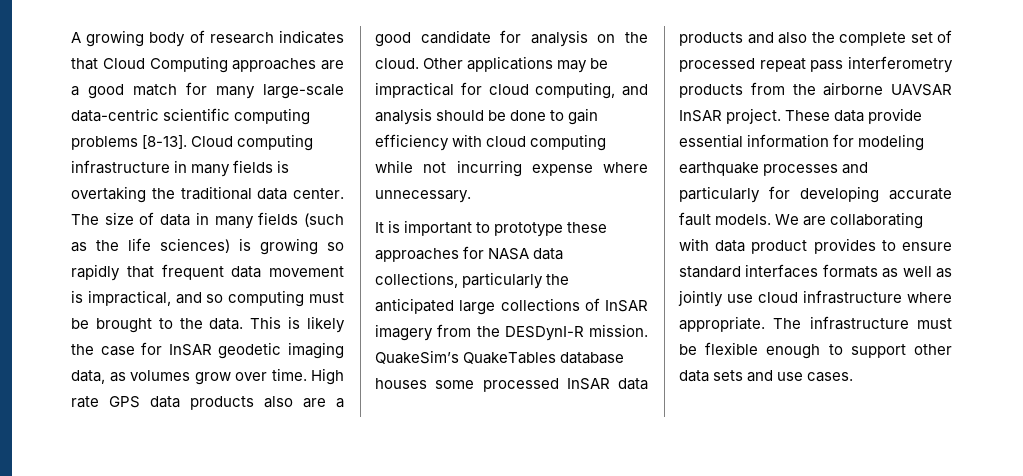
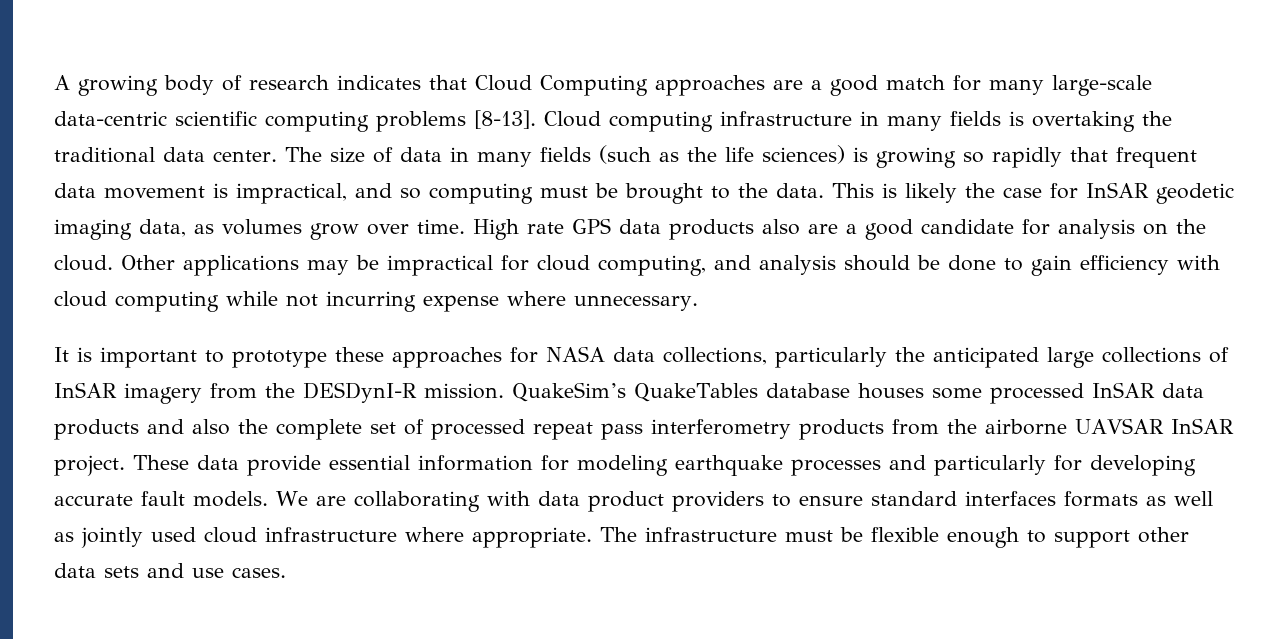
[813,238,876,254] provides -> [671,491,764,512] providers
[727,294,753,303] use -> [151,527,196,542] used

